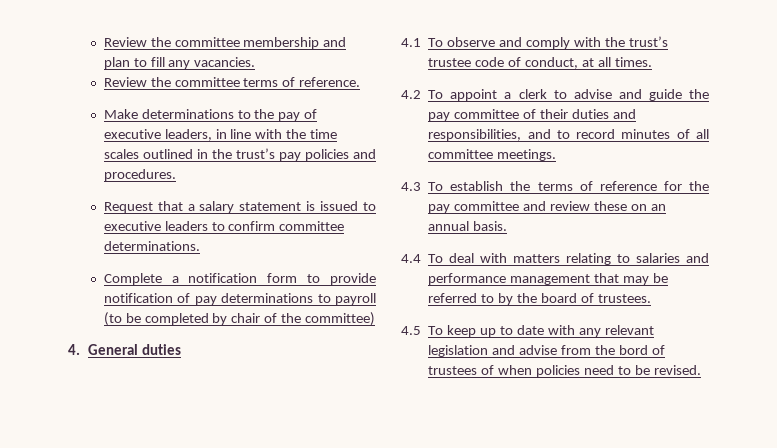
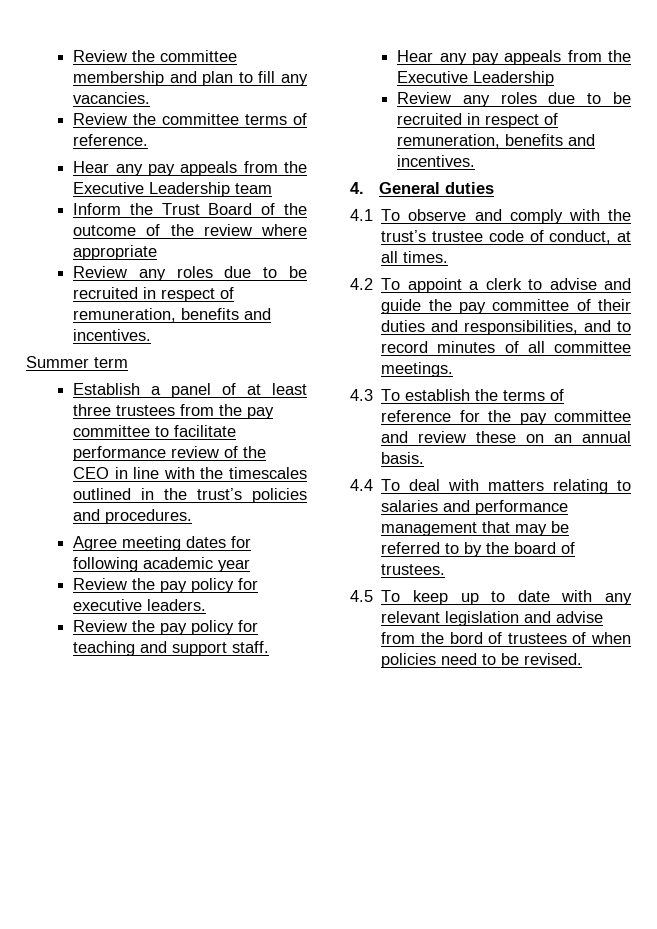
[103,109,318,121] [103,129,212,141] Make determinations to the pay of executive leaders, -> [73,161,307,176] [73,182,273,197] [73,203,307,215] [73,224,307,236] [73,245,158,260] [73,266,307,281] [73,287,235,302] [73,308,272,322] [73,329,152,341] [26,356,128,368] [73,383,307,398] [73,404,275,419] [73,425,237,437] [73,446,267,461] [73,467,110,479] Hear any pay appeals from the Executive Leadership team // Inform the Trust Board of the outcome of the review where appropriate // Review any roles due to be recruited in respect of remuneration, benefits and incentives. // Summer term // Establish a panel of at least three trustees from the pay committee to facilitate performance review of the CEO
[310,129,338,139] [103,149,139,159] time scales -> [229,467,307,479] timescales
[278,152,301,161] pay -> (243, 494) none
[103,201,376,213] [103,221,345,231] [103,241,200,251] [103,273,376,285] [103,293,376,305] [103,312,376,326] Request that a salary statement is issued to executive leaders to confirm committee determinations. // Complete a notification form to provide notification of pay determinations to payroll (to be completed by chair of the committee) -> [73,536,252,551] [73,557,251,572] [73,578,259,593] [73,599,207,611] [73,620,259,635] [73,641,270,656] [397,50,631,65] [397,71,555,86] [397,92,631,107] [397,113,559,128] [397,134,596,148] [397,155,476,167] Agree meeting dates for following academic year // Review the pay policy for executive leaders. // Review the pay policy for teaching and support staff. // Hear any pay appeals from the Executive Leadership // Review any roles due to be recruited in respect of remuneration, benefits and incentives.

